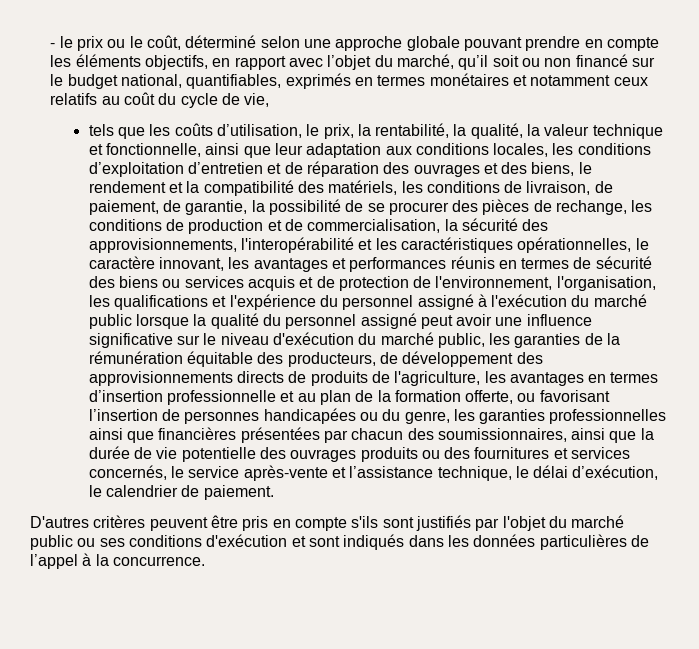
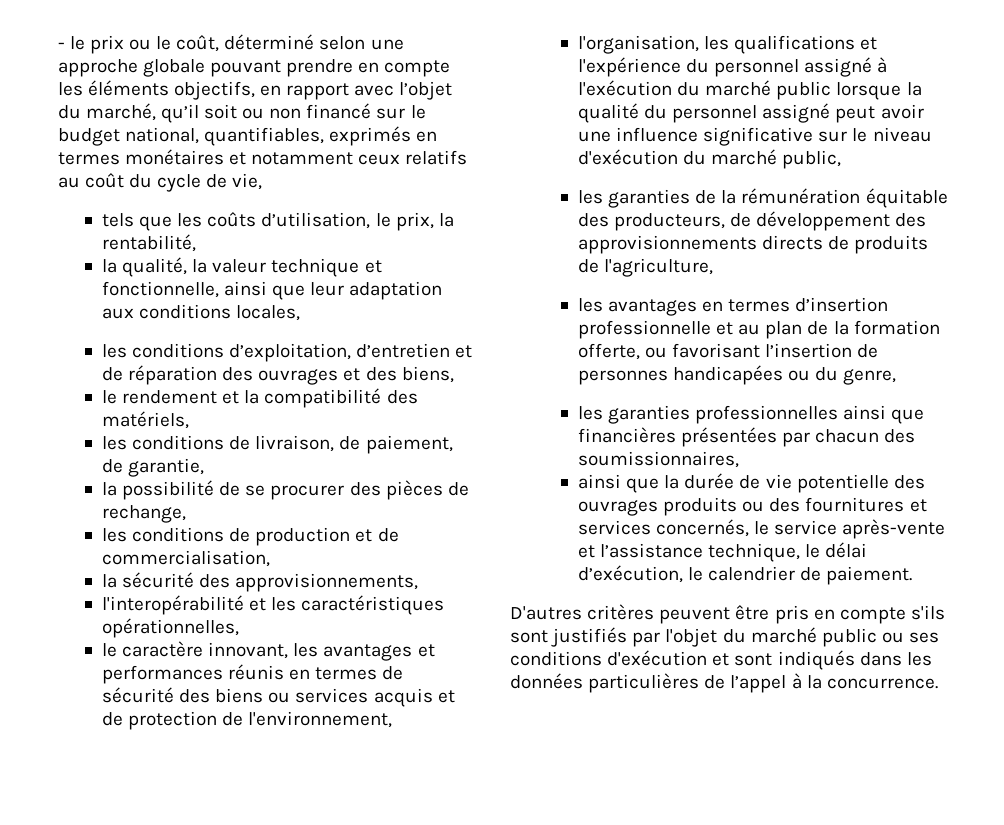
(450, 130) none -> (196, 243) //
[552,143,651,155] [88,162,184,177] les conditions d’exploitation -> [101,343,352,362] // les conditions d’exploitation,
(575, 169) none -> (454, 374) //
(398, 187) none -> (189, 420) //
(248, 207) none -> (205, 467) //
(628, 207) none -> (186, 514) //
(441, 226) none -> (270, 558) //
(237, 245) none -> (419, 582) //
(632, 245) none -> (239, 628) //
(553, 283) none -> (393, 719) //
(485, 340) none -> (842, 159) //
(481, 378) none -> (714, 267) //
(450, 417) none -> (897, 377) //
(567, 435) none -> (739, 459) //

